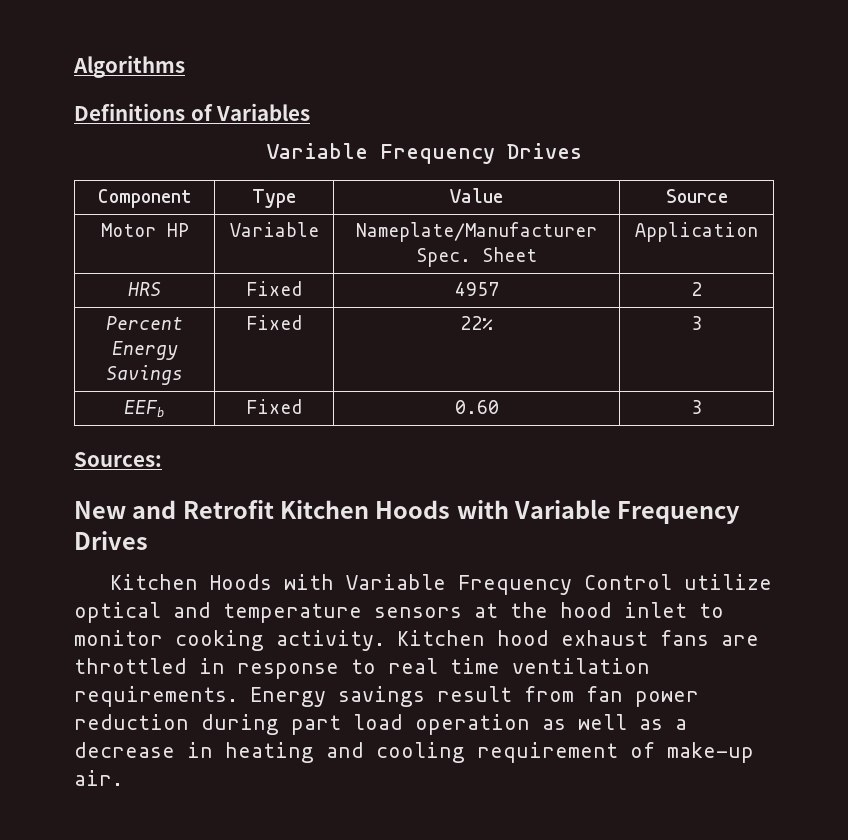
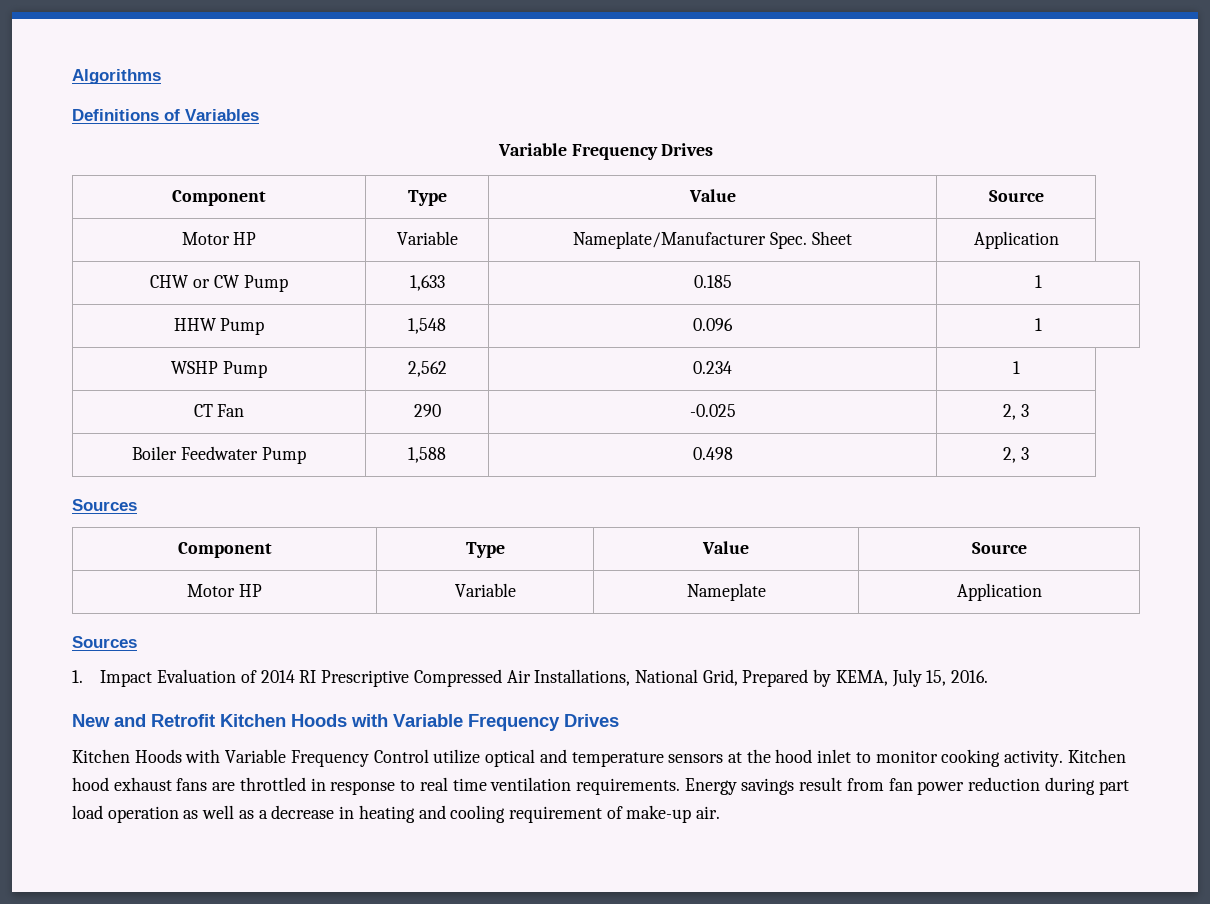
[128,282,161,296] [246,281,302,296] [454,282,499,296] [691,282,702,296] [106,316,183,330] [111,341,178,360] [106,365,183,385] [246,315,302,330] [460,316,493,330] [691,316,702,330] [124,400,165,417] [246,399,302,414] [454,400,499,414] [691,400,702,414] [74,452,162,467] HRS | Fixed | 4957 | 2 // Percent Energy Savings | Fixed | 22% | 3 // EEFb | Fixed | 0.60 | 3 // Sources: -> [150,275,288,292] [409,275,445,291] [693,275,732,288] [1034,275,1042,288] [173,318,265,335] [408,318,446,334] [693,318,733,331] [1034,318,1042,331] [171,361,267,378] [407,361,447,377] [693,361,732,374] [1012,361,1020,374] [193,404,245,417] [413,404,441,417] [689,404,736,417] [1003,404,1029,420] [132,446,306,464] [408,447,446,463] [692,447,733,460] [1003,447,1029,463] [72,499,137,511] [177,542,272,558] [465,542,505,558] [702,541,749,554] [971,542,1027,554] [187,584,262,597] [454,583,516,597] [686,583,766,601] [956,583,1042,601] [72,636,137,648] [72,669,989,687] CHW or CW Pump | 1,633 | 0.185 | 1 // HHW Pump | 1,548 | 0.096 | 1 // WSHP Pump | 2,562 | 0.234 | 1 // CT Fan | 290 | -0.025 | 2, 3 // Boiler Feedwater Pump | 1,588 | 0.498 | 2, 3 // Sources // Component | Type | Value | Source // Motor HP | Variable | Nameplate | Application // Sources // 1. Impact Evaluation of 2014 RI Prescriptive Compressed Air Installations, National Grid, Prepared by KEMA, July 15, 2016.

